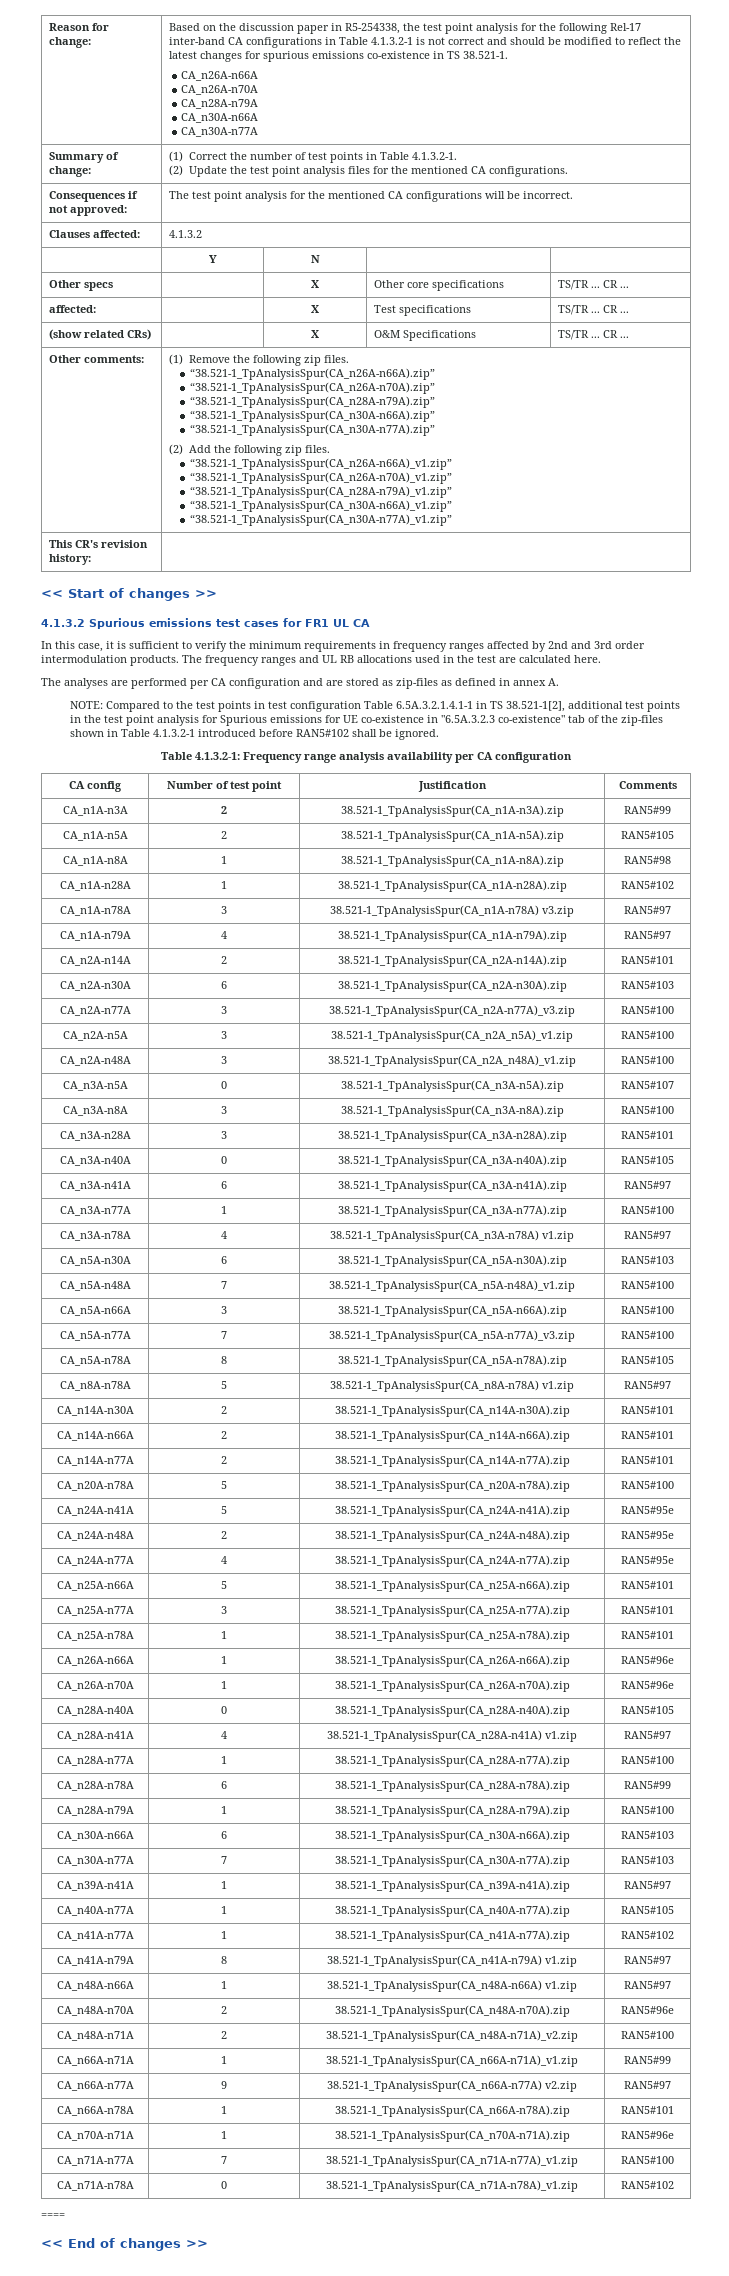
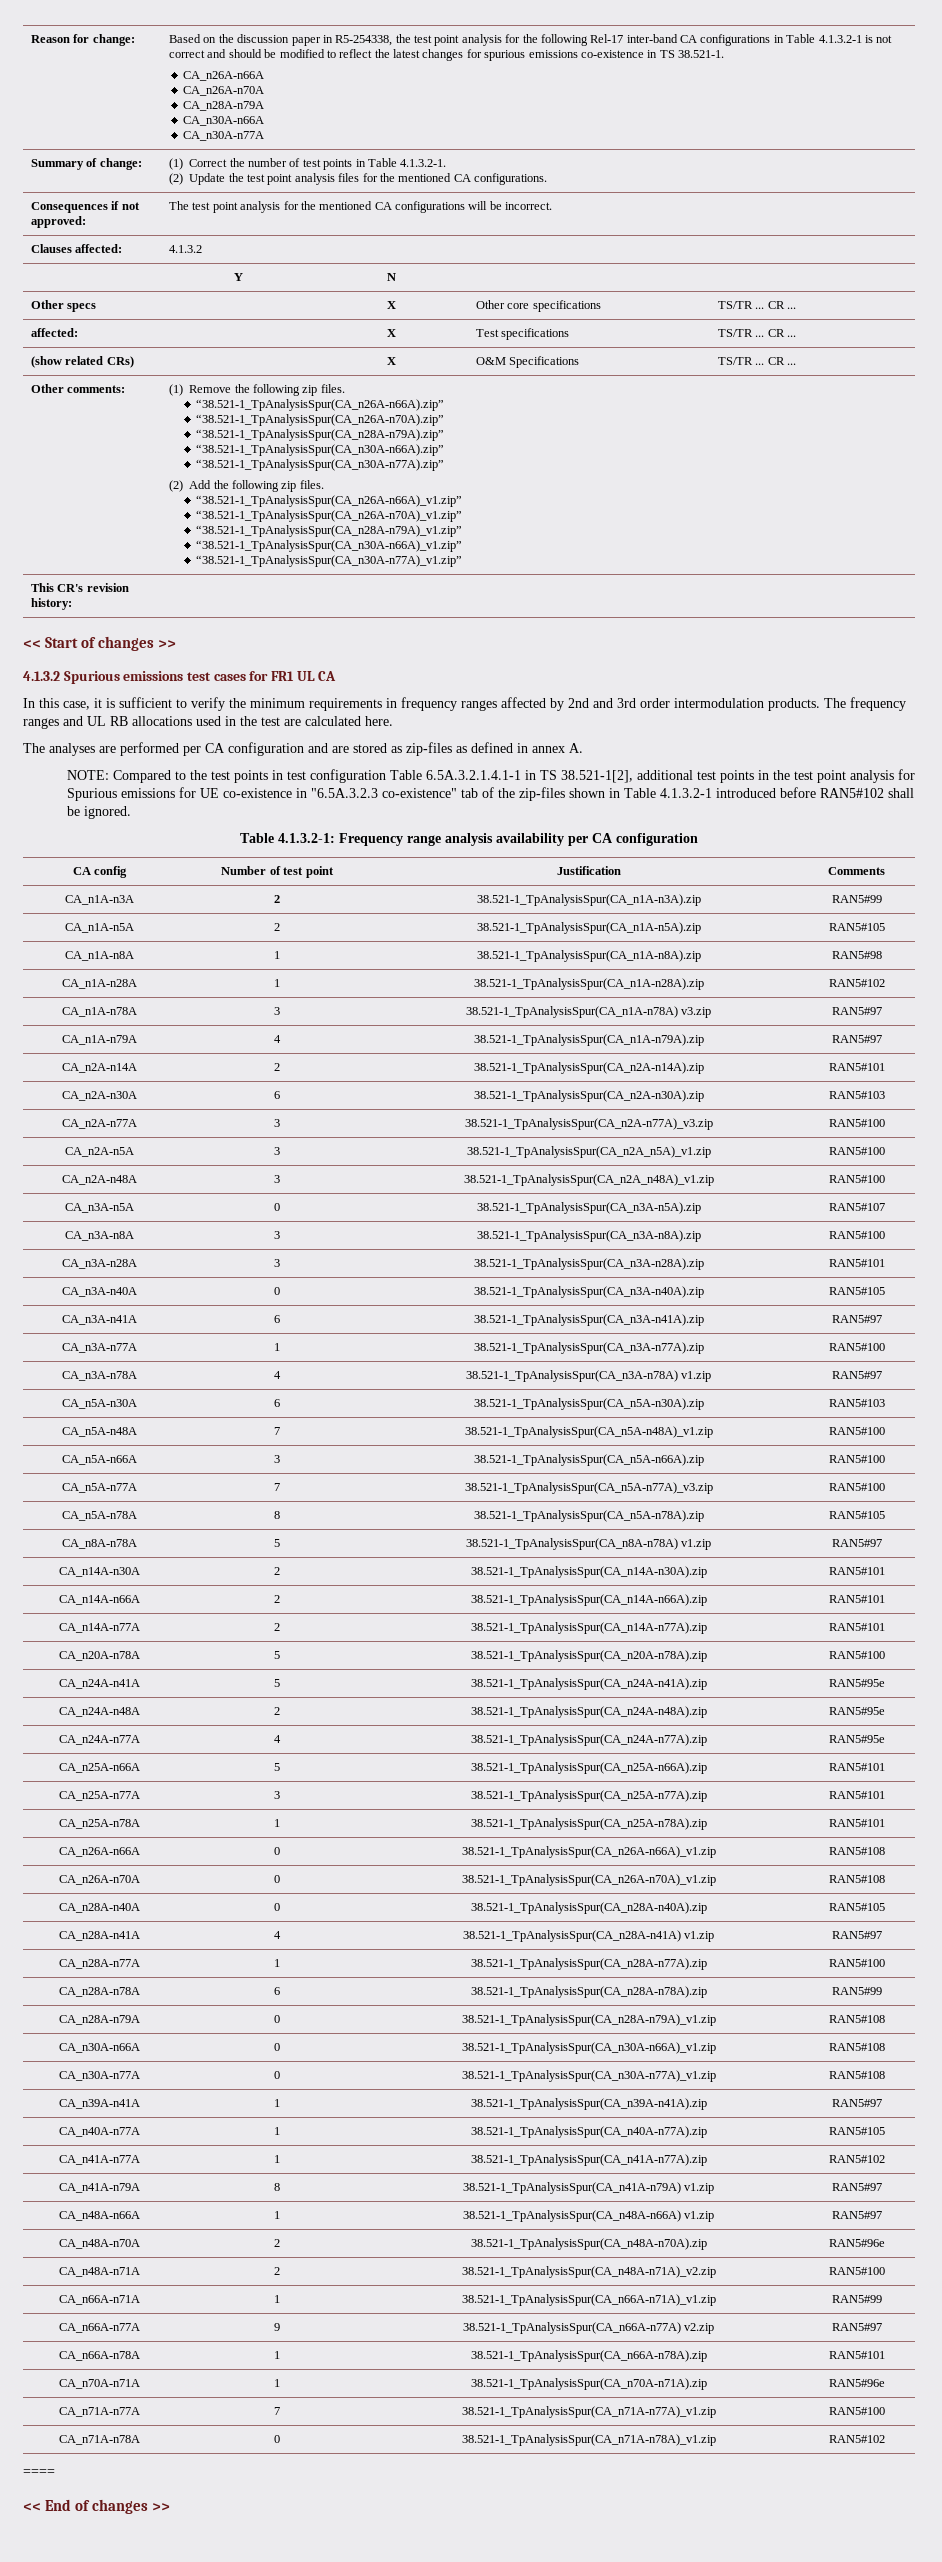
[221,1656,227,1664] [334,1655,570,1667] [621,1656,674,1664] [56,1681,134,1691] [221,1681,227,1689] [334,1680,570,1692] [621,1681,674,1689] 1 | 38.521-1_TpAnalysisSpur(CA_n26A-n66A).zip | RAN5#96e // CA_n26A-n70A | 1 | 38.521-1_TpAnalysisSpur(CA_n26A-n70A).zip | RAN5#96e -> [274,1847,280,1855] [461,1846,716,1858] [828,1847,885,1855] [59,1875,140,1885] [274,1875,280,1883] [461,1874,716,1886] [828,1875,885,1883] 0 | 38.521-1_TpAnalysisSpur(CA_n26A-n66A)_v1.zip | RAN5#108 // CA_n26A-n70A | 0 | 38.521-1_TpAnalysisSpur(CA_n26A-n70A)_v1.zip | RAN5#108
[221,1806,227,1814] [334,1805,570,1817] [621,1806,674,1814] [56,1831,134,1841] [221,1831,227,1839] [334,1830,570,1842] [621,1831,674,1839] [56,1856,134,1866] [221,1856,227,1864] [334,1855,570,1867] [621,1856,674,1864] 1 | 38.521-1_TpAnalysisSpur(CA_n28A-n79A).zip | RAN5#100 // CA_n30A-n66A | 6 | 38.521-1_TpAnalysisSpur(CA_n30A-n66A).zip | RAN5#103 // CA_n30A-n77A | 7 | 38.521-1_TpAnalysisSpur(CA_n30A-n77A).zip | RAN5#103 -> [274,2015,280,2023] [461,2014,716,2026] [828,2015,885,2023] [59,2043,140,2053] [274,2043,280,2051] [461,2042,716,2054] [828,2043,885,2051] [59,2071,140,2081] [274,2071,280,2079] [461,2070,716,2082] [828,2071,885,2079] 0 | 38.521-1_TpAnalysisSpur(CA_n28A-n79A)_v1.zip | RAN5#108 // CA_n30A-n66A | 0 | 38.521-1_TpAnalysisSpur(CA_n30A-n66A)_v1.zip | RAN5#108 // CA_n30A-n77A | 0 | 38.521-1_TpAnalysisSpur(CA_n30A-n77A)_v1.zip | RAN5#108

